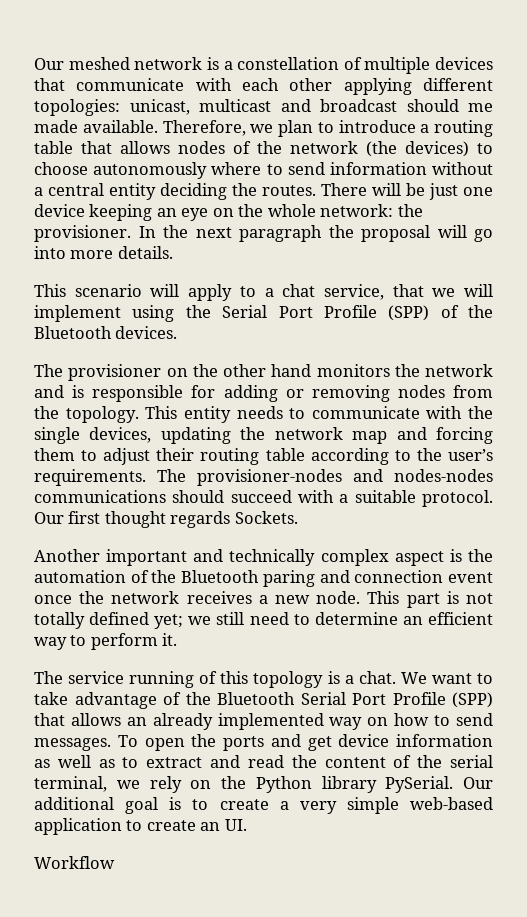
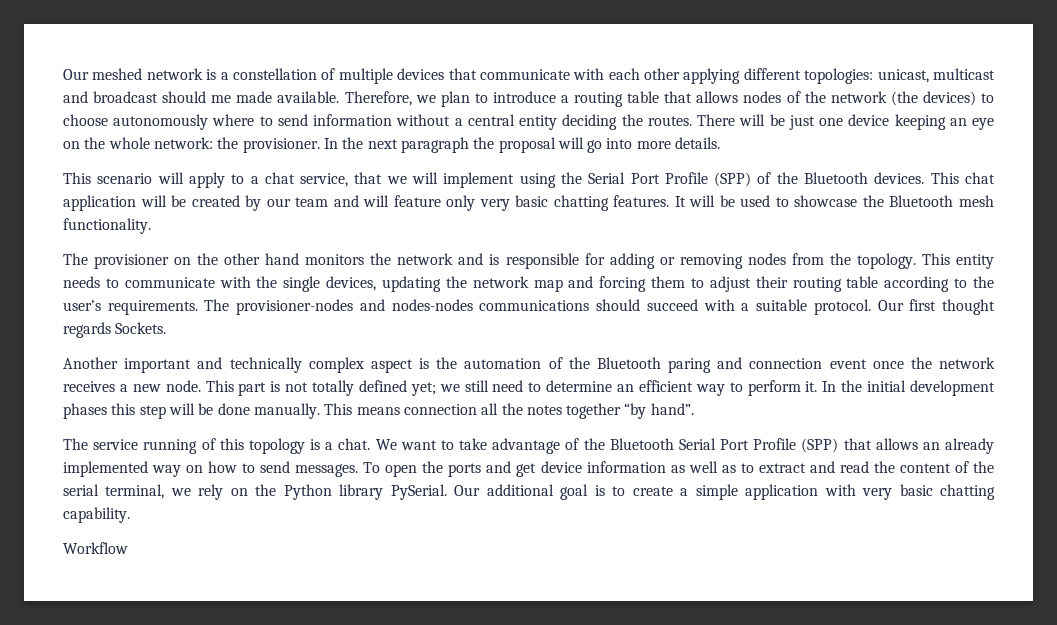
(178, 332) none -> [930,172,996,184] [63,195,994,211] [63,218,151,234] This chat application will be created by our team and will feature only very basic chatting features. It will be used to showcase the Bluetooth mesh functionality.
(178, 639) none -> [822,380,995,396] [63,403,694,419] In the initial development phases this step will be done manually. This means connection all the notes together “by hand”.
[299,797,493,814] [34,818,247,835] very simple web-based application to create an UI. -> [695,484,996,500] [63,507,130,523] simple application with very basic chatting capability.

